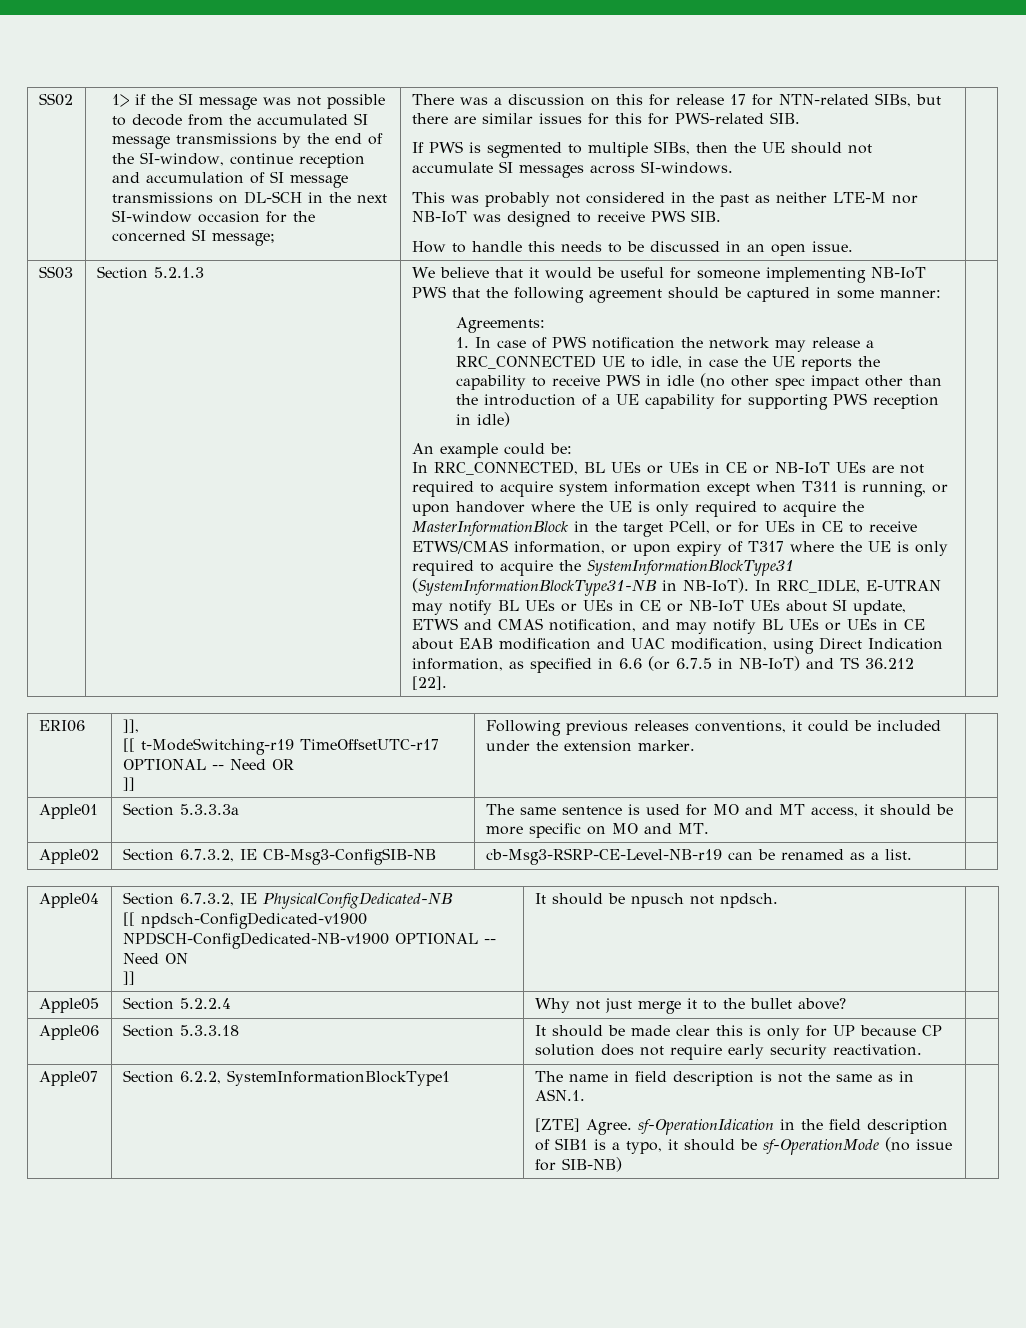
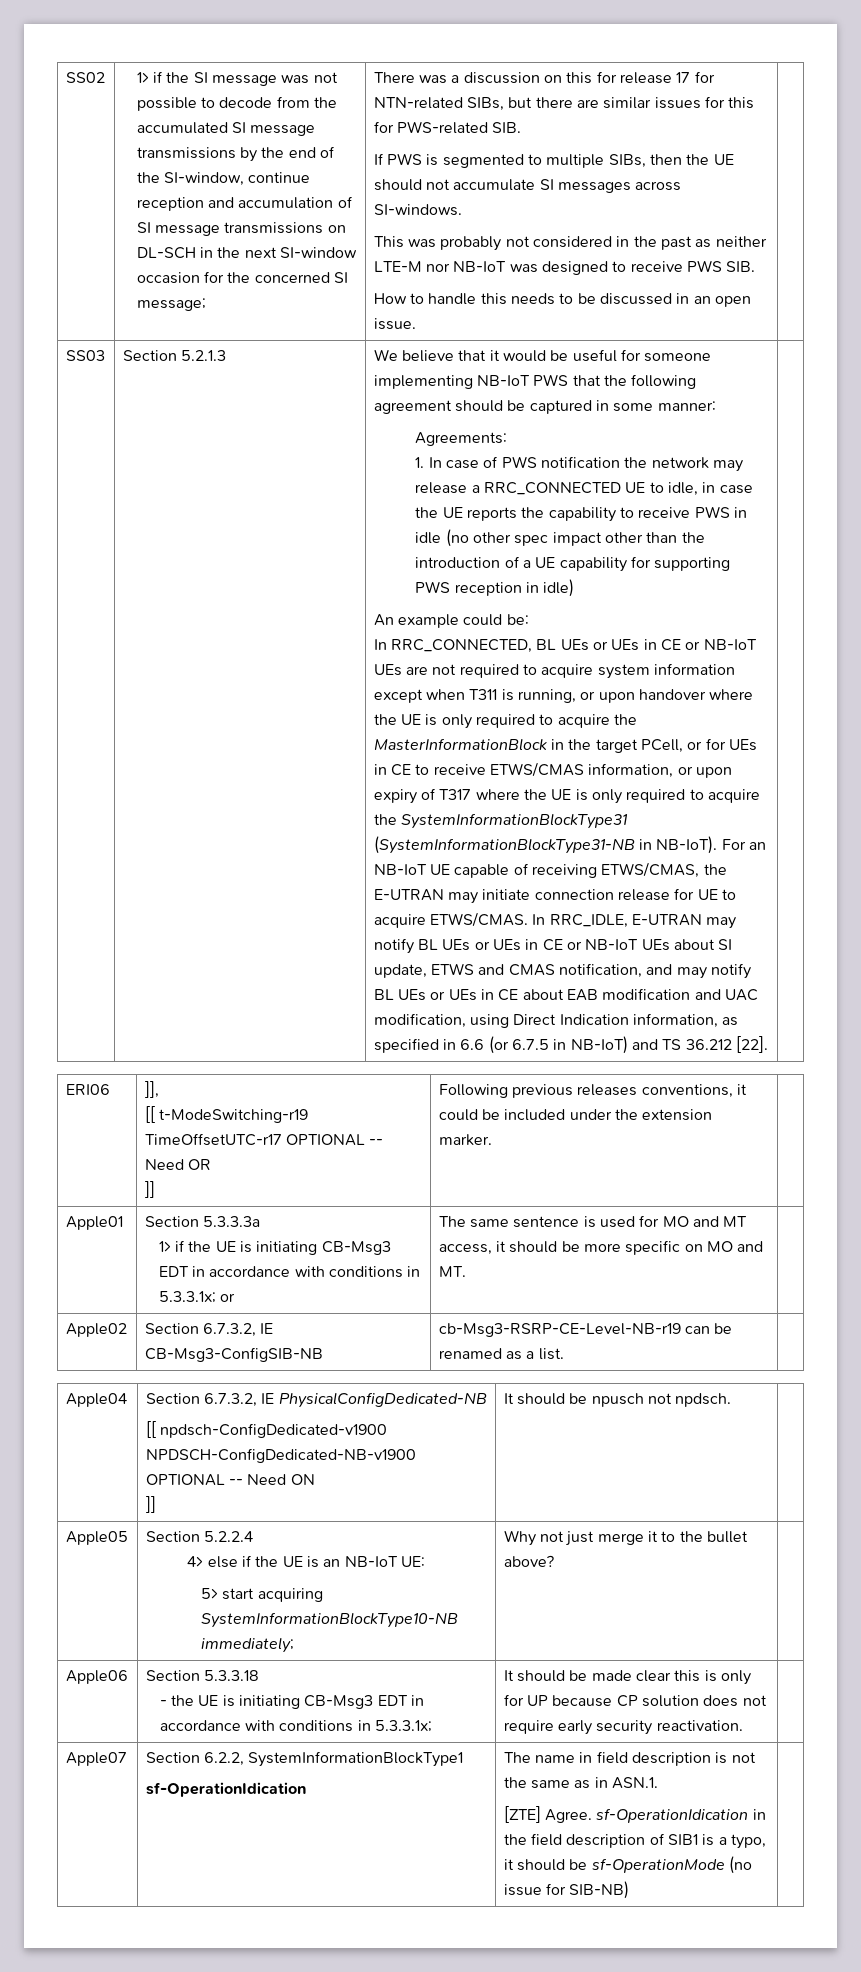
(749, 585) none -> [721,839,767,850] [373,862,727,878] [373,888,737,904] [373,912,529,928] For an NB-IoT UE capable of receiving ETWS/CMAS, the E-UTRAN may initiate connection release for UE to acquire ETWS/CMAS.
(239, 809) none -> [158,1240,391,1255] [158,1266,421,1278] [158,1291,235,1303] // 1> if the UE is initiating CB-Msg3 EDT in accordance with conditions in 5.3.3.1x; or
(231, 1003) none -> [187,1555,425,1568] [201,1588,323,1602] [201,1612,459,1628] [201,1637,295,1653] // 4> else if the UE is an NB-IoT UE: // 5> start acquiring SystemInformationBlockType10-NB immediately;
(239, 1030) none -> [159,1695,424,1709] [159,1720,432,1732] // - the UE is initiating CB-Msg3 EDT in accordance with conditions in 5.3.3.1x;
(450, 1078) none -> [145,1782,306,1797] // sf-OperationIdication

